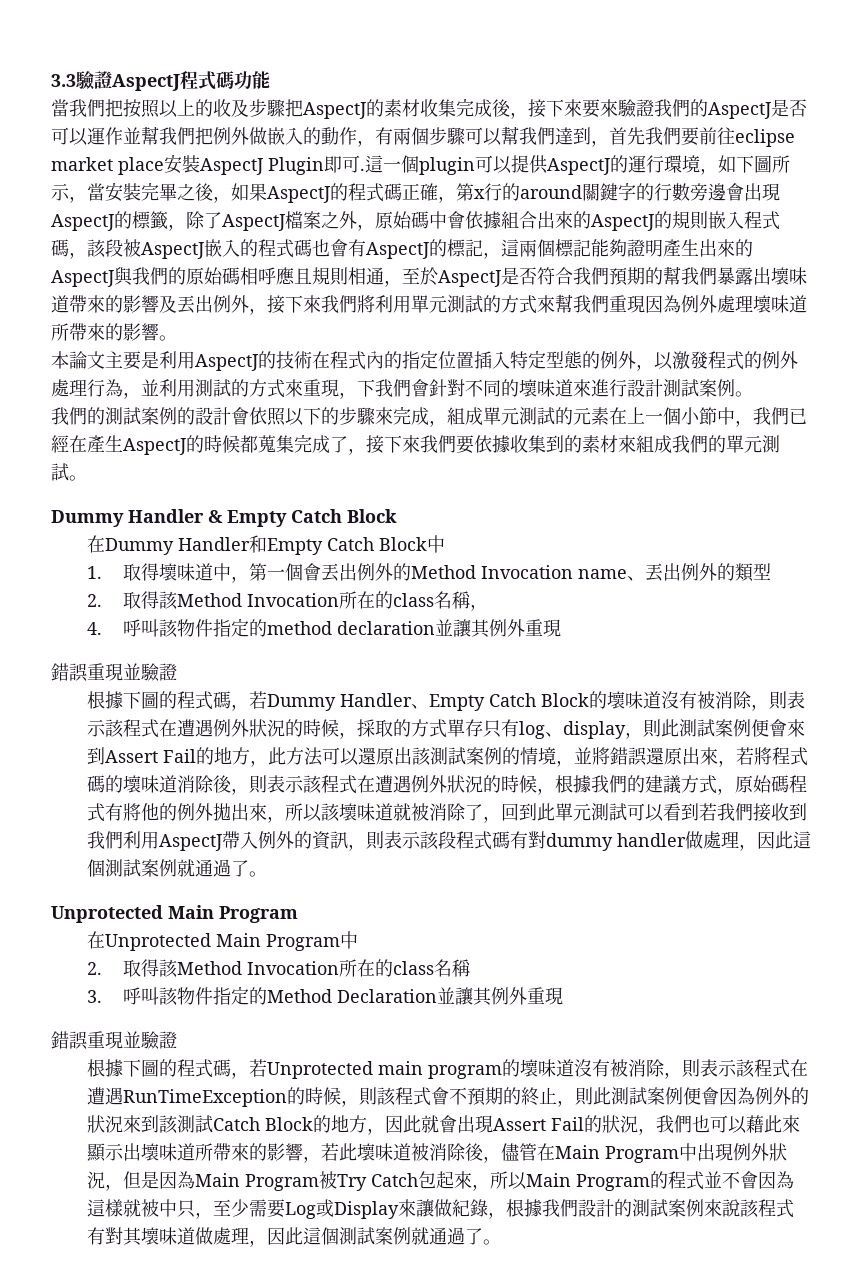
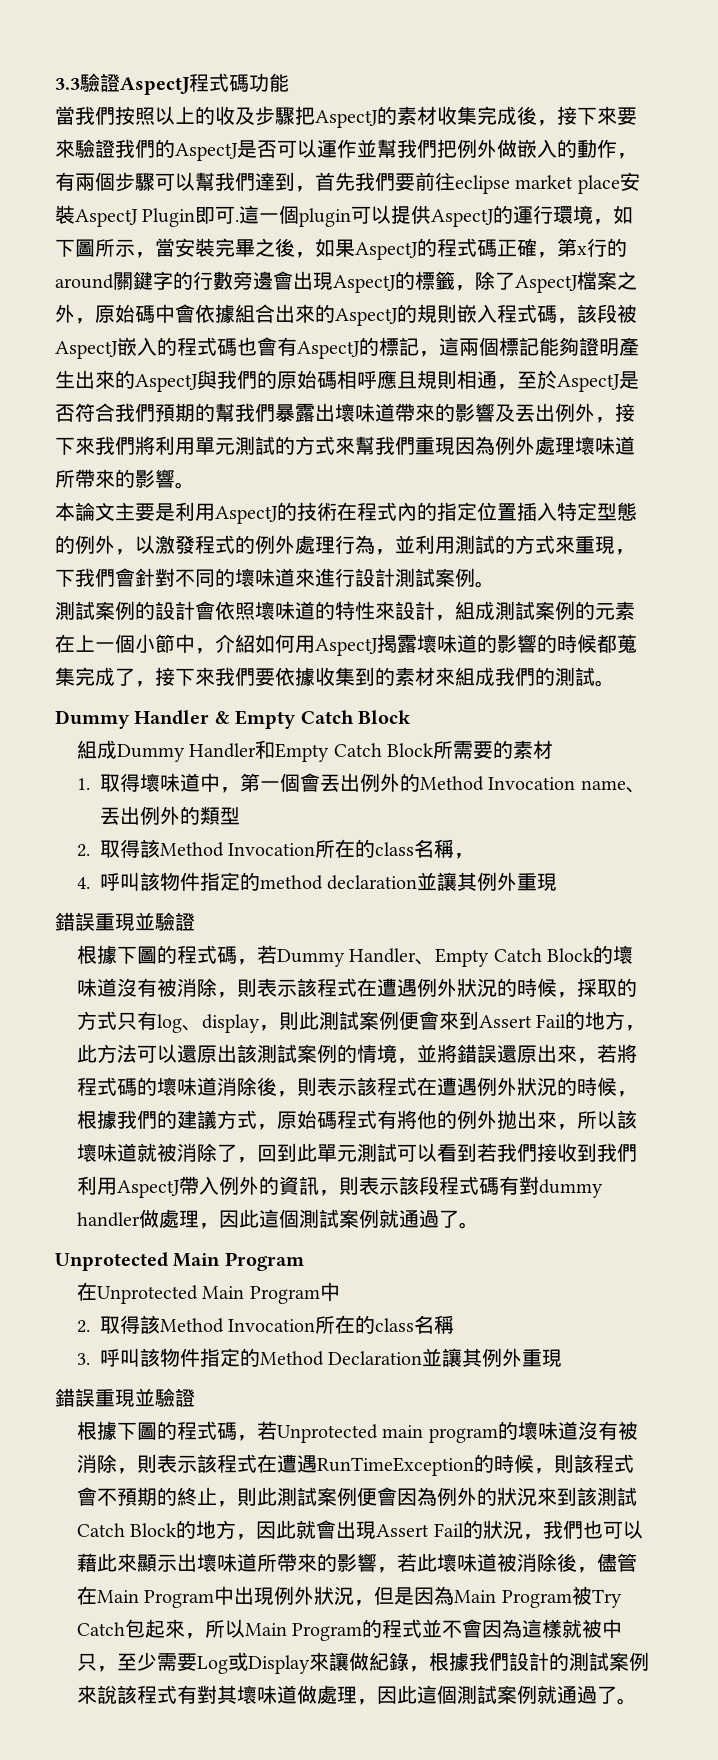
[105,99,123,117] 把 -> (115, 115) none
[51,407,105,425] 我們的 -> (495, 584) none
[285,406,555,427] 以下的步驟來完成，組成單元測試 -> [255,601,575,621] 壞味道的特性來設計，組成測試案例
[753,407,807,425] [51,435,186,455] 我們已經在產生AspectJ -> [215,634,537,656] 介紹如何用AspectJ揭露壞味道的影響
[726,435,762,453] 單元 -> (555, 676) none
[86,535,105,553] 在 -> [77,740,118,759] 組成
[426,535,445,553] 中 -> [433,740,554,759] 所需要的素材
[446,719,483,737] 單存 -> (118, 1020) none

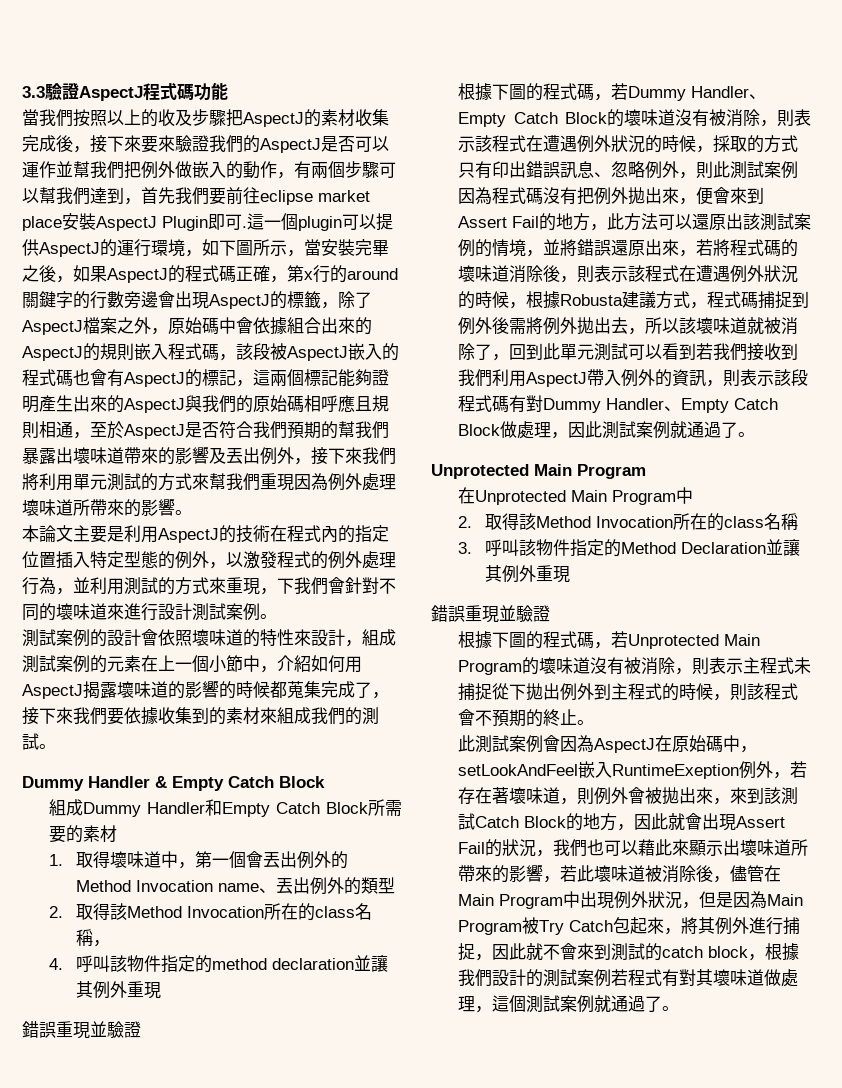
[157,1011,400,1033] log、display，則此測試案例 -> [491,161,798,179] [457,187,696,205] 印出錯誤訊息、忽略例外，則此測試案例因為程式碼沒有把例外拋出來，
[117,1110,178,1129] 我們的 -> [559,294,623,306] Robusta
[277,1110,558,1129] 原始碼程式有將他的例外拋出來 -> [706,291,809,309] [457,317,628,335] 程式碼捕捉到例外後需將例外拋出去
[539,1179,604,1198] [77,1209,300,1229] dummy handler做處理，因此這個 -> [542,398,778,413] [457,421,602,439] Dummy Handler、Empty Catch Block做處理，因此
[382,1421,638,1443] [77,1454,475,1476] main program的壞味道沒有被消除，則表示該程式在遭遇RunTimeException -> [723,634,760,646] [457,657,811,675] [457,683,662,701] Main Program的壞味道沒有被消除，則表示主程式未捕捉從下拋出例外到主程式
[217,1487,538,1507] ，則此測試案例便會因為例外的狀況 -> [576,720,594,725] [457,735,757,753] [457,761,807,779] [457,787,730,805] 。 // 此測試案例會因為AspectJ在原始碼中，setLookAndFeel嵌入RuntimeExeption例外，若存在著壞味道，則例外會被拋出來，
[205,1619,623,1641] [77,1652,410,1674] 所以Main Program的程式並不會因為這樣就被中只，至少需要Log或Display來讓做紀錄 -> [680,917,800,935] [457,943,748,961] 將其例外進行捕捉，因此就不會來到測試的catch block
[77,1685,138,1704] 來說該 -> [610,969,628,986] 若
[377,1685,418,1704] 因此 -> (492, 1009) none

